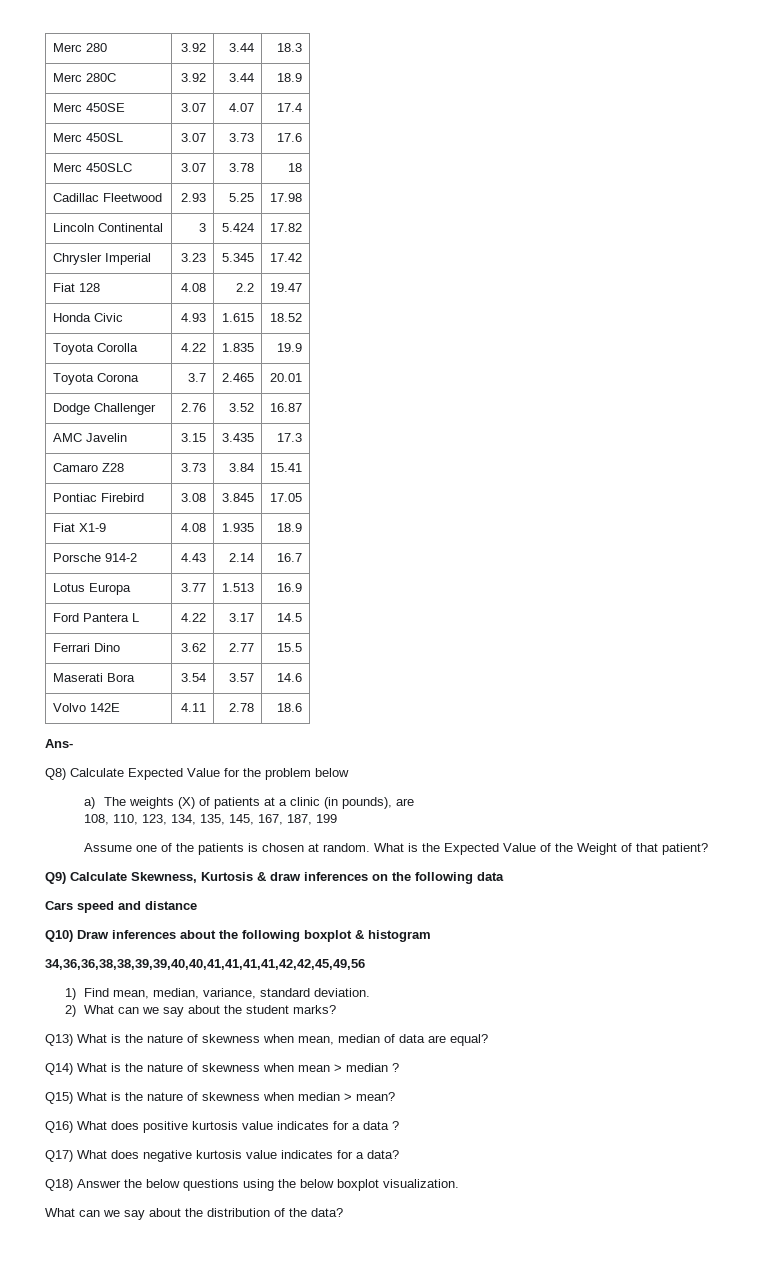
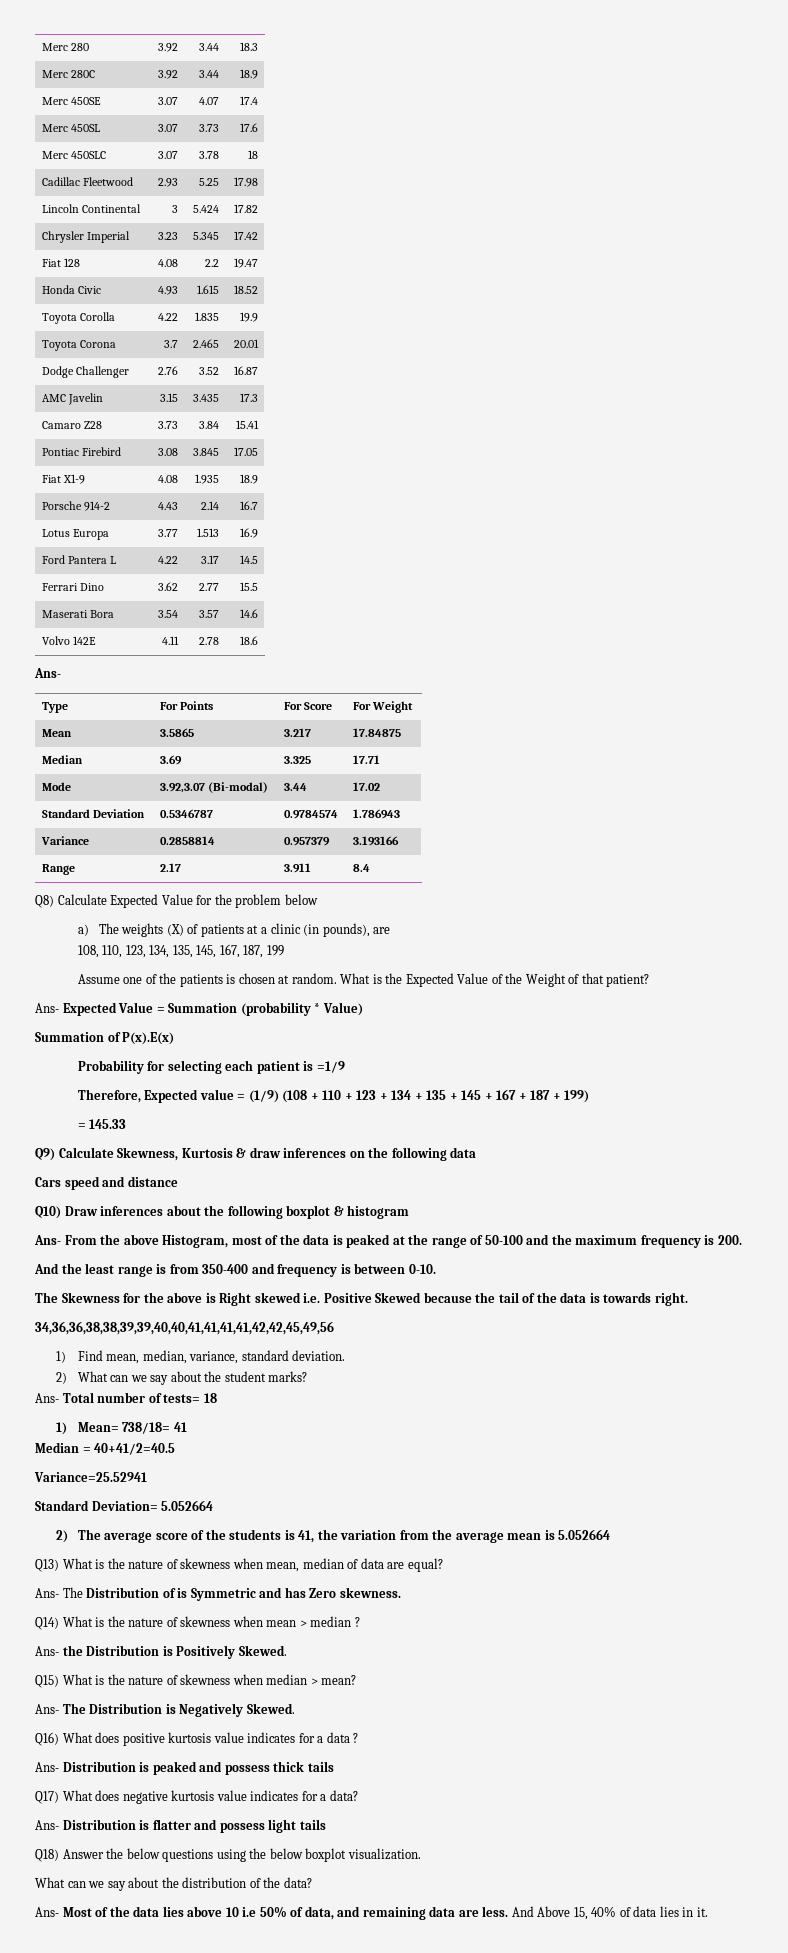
(73, 743) none -> [42,702,69,713] [160,701,214,710] [284,702,333,710] [353,701,414,713] [42,729,73,737] [160,728,195,737] [284,728,312,737] [353,728,402,737] [42,755,84,764] [160,755,183,765] [284,756,312,764] [353,755,381,764] [42,782,72,791] [160,782,269,793] [284,783,308,791] [353,782,381,791] [42,809,146,818] [160,809,214,818] [284,810,339,819] [353,809,401,819] [41,836,90,845] [160,836,216,845] [284,837,331,846] [353,836,400,846] [42,864,76,875] [160,863,182,872] [284,863,312,873] [353,864,371,872] // Type | For Points | For Score | For Weight // Mean | 3.5865 | 3.217 | 17.84875 // Median | 3.69 | 3.325 | 17.71 // Mode | 3.92,3.07 (Bi-modal) | 3.44 | 17.02 // Standard Deviation | 0.5346787 | 0.9784574 | 1.786943 // Variance | 0.2858814 | 0.957379 | 3.193166 // Range | 2.17 | 3.911 | 8.4
(709, 849) none -> [35,1002,363,1016] [35,1032,175,1045] [77,1060,345,1074] [77,1089,590,1103] [77,1119,127,1129] // Ans- Expected Value = Summation (probability * Value) // Summation of P(x).E(x) // Probability for selecting each patient is =1/9 // Therefore, Expected value = (1/9) (108 + 110 + 123 + 134 + 135 + 145 + 167 + 187 + 199) // = 145.33
(431, 936) none -> [34,1234,742,1248] [34,1263,436,1277] [35,1292,688,1306] // Ans- From the above Histogram, most of the data is peaked at the range of 50-100 and the maximum frequency is 200. // And the least range is from 350-400 and frequency is between 0-10. // The Skewness for the above is Right skewed i.e. Positive Skewed because the tail of the data is towards right.
(337, 1009) none -> [35,1392,217,1403] [56,1422,187,1435] [35,1442,176,1455] [34,1472,147,1482] [35,1500,214,1511] [56,1529,611,1543] // Ans- Total number of tests= 18 // 1) Mean= 738/18= 41 // Median = 40+41/2=40.5 // Variance=25.52941 // Standard Deviation= 5.052664 // 2) The average score of the students is 41, the variation from the average mean is 5.052664
(488, 1040) none -> [35,1587,401,1601] // Ans- The Distribution of is Symmetric and has Zero skewness.
(399, 1067) none -> [35,1645,287,1659] // Ans- the Distribution is Positively Skewed.
(395, 1096) none -> [35,1703,295,1717] // Ans- The Distribution is Negatively Skewed.
(399, 1125) none -> [35,1761,334,1775] // Ans- Distribution is peaked and possess thick tails
(399, 1154) none -> [35,1819,326,1833] // Ans- Distribution is flatter and possess light tails
(343, 1212) none -> [35,1906,708,1920] // Ans- Most of the data lies above 10 i.e 50% of data, and remaining data are less. And Above 15, 40% of data lies in it.

